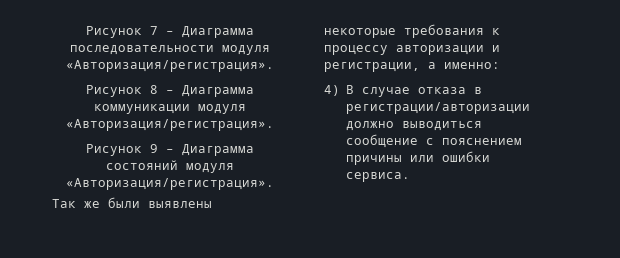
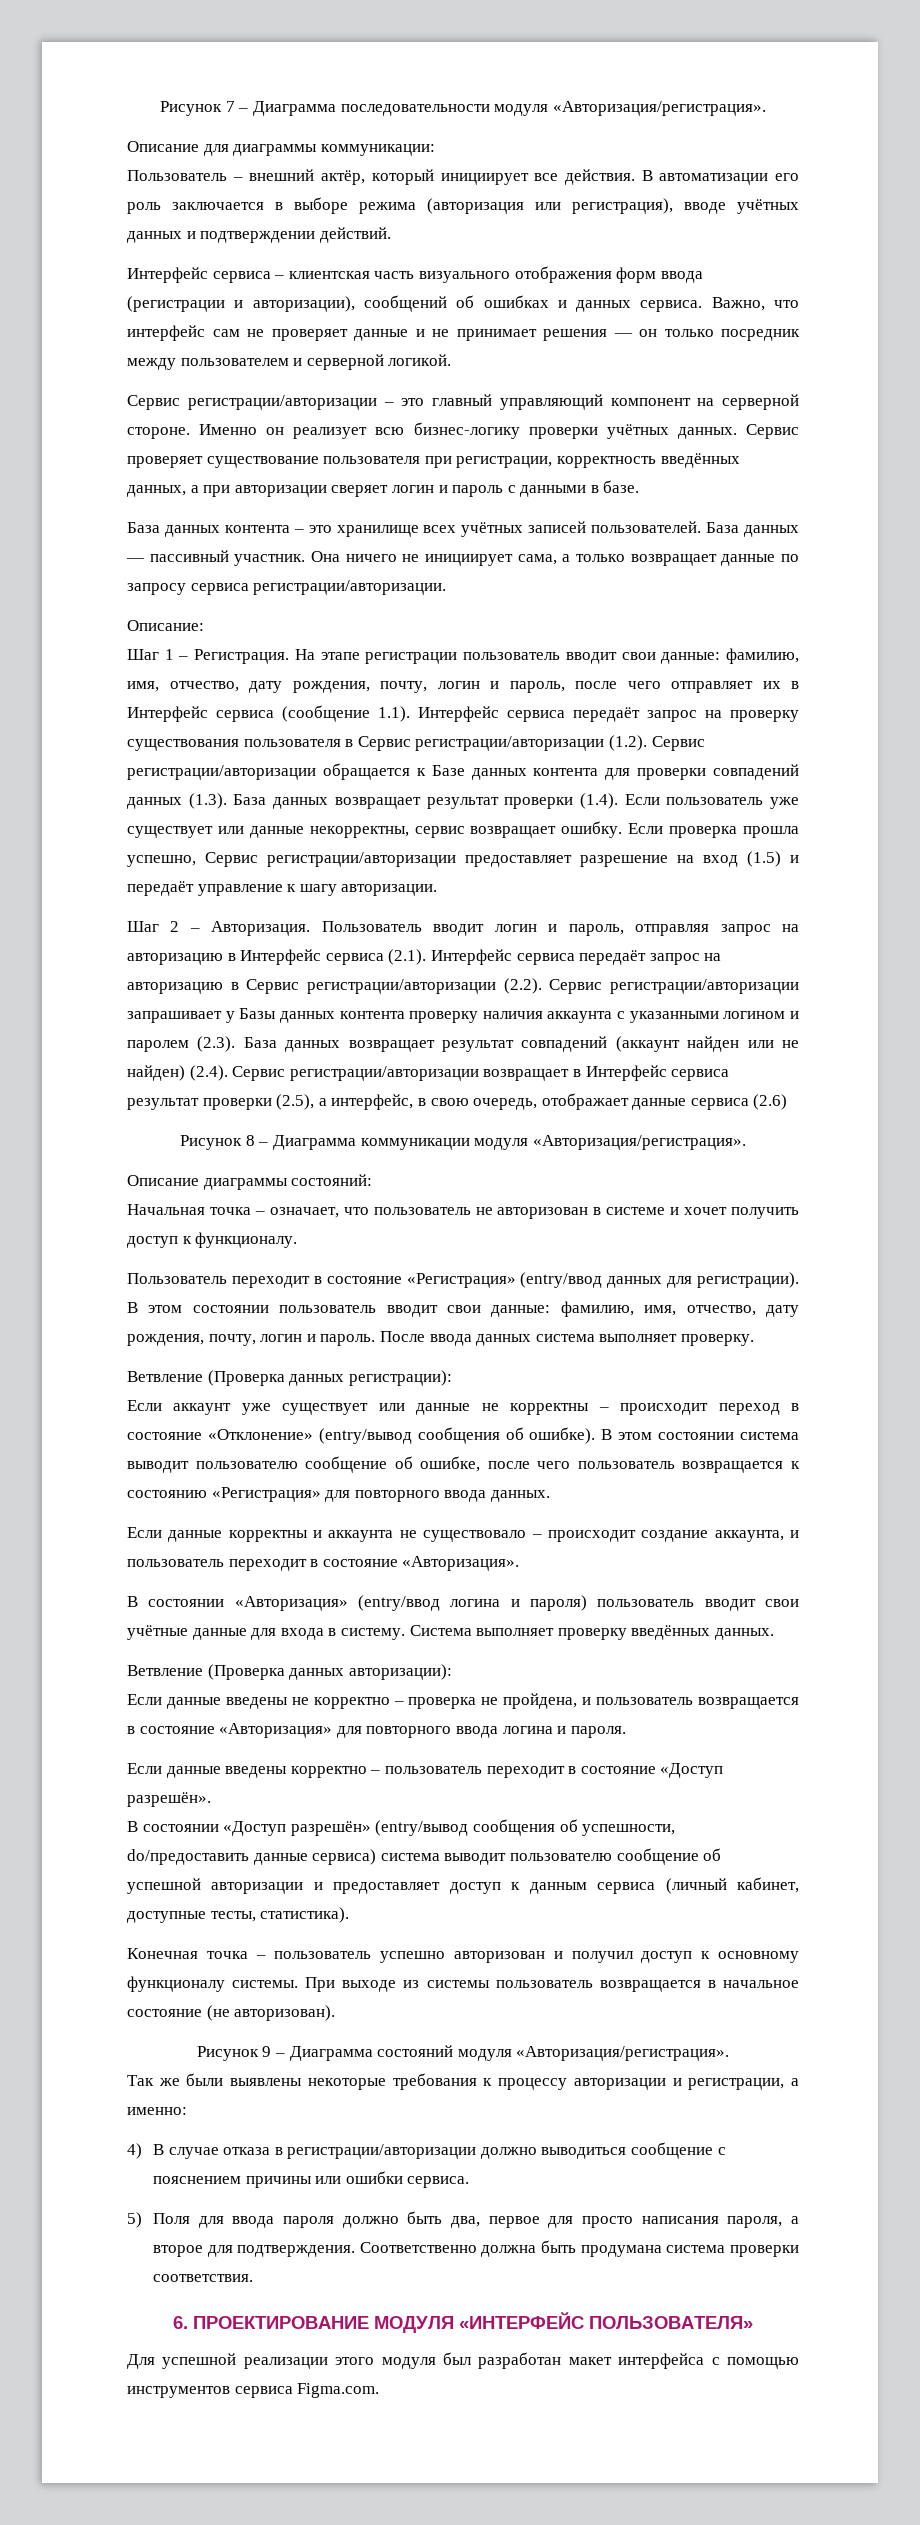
(274, 66) none -> [127,141,435,156] [127,169,799,185] [127,197,799,214] [127,227,391,243] [127,266,703,283] [127,295,799,312] [127,325,800,341] [127,354,452,370] [127,394,799,410] [127,422,799,439] [127,453,740,468] [127,480,640,497] [127,521,799,537] [126,550,799,566] [127,580,447,595] [127,620,204,631] [127,648,800,664] [127,681,799,693] [127,705,799,722] [127,735,705,751] [127,763,799,780] [127,793,799,809] [127,821,799,838] [127,851,799,867] [127,881,438,896] [127,921,799,936] [127,949,722,965] [127,978,799,994] [127,1008,799,1023] [127,1036,799,1052] [127,1065,730,1081] [127,1093,788,1110] // Описание для диаграммы коммуникации: // Пользователь – внешний актёр, который инициирует все действия. В автоматизации его роль заключается в выборе режима (авторизация или регистрация), вводе учётных данных и подтверждении действий. // Интерфейс сервиса – клиентская часть визуального отображения форм ввода (регистрации и авторизации), сообщений об ошибках и данных сервиса. Важно, что интерфейс сам не проверяет данные и не принимает решения — он только посредник между пользователем и серверной логикой. // Сервис регистрации/авторизации – это главный управляющий компонент на серверной стороне. Именно он реализует всю бизнес-логику проверки учётных данных. Сервис проверяет существование пользователя при регистрации, корректность введённых данных, а при авторизации сверяет логин и пароль с данными в базе. // База данных контента – это хранилище всех учётных записей пользователей. База данных — пассивный участник. Она ничего не инициирует сама, а только возвращает данные по запросу сервиса регистрации/авторизации. // Описание: // Шаг 1 – Регистрация. На этапе регистрации пользователь вводит свои данные: фамилию, имя, отчество, дату рождения, почту, логин и пароль, после чего отправляет их в Интерфейс сервиса (сообщение 1.1). Интерфейс сервиса передаёт запрос на проверку существования пользователя в Сервис регистрации/авторизации (1.2). Сервис регистрации/авторизации обращается к Базе данных контента для проверки совпадений данных (1.3). База данных возвращает результат проверки (1.4). Если пользователь уже существует или данные некорректны, сервис возвращает ошибку. Если проверка прошла успешно, Сервис регистрации/авторизации предоставляет разрешение на вход (1.5) и передаёт управление к шагу авторизации. // Шаг 2 – Авторизация. Пользователь вводит логин и пароль, отправляя запрос на авторизацию в Интерфейс сервиса (2.1). Интерфейс сервиса передаёт запрос на авторизацию в Сервис регистрации/авторизации (2.2). Сервис регистрации/авторизации запрашивает у Базы данных контента проверку наличия аккаунта с указанными логином и паролем (2.3). База данных возвращает результат совпадений (аккаунт найден или не найден) (2.4). Сервис регистрации/авторизации возвращает в Интерфейс сервиса результат проверки (2.5), а интерфейс, в свою очередь, отображает данные сервиса (2.6)
(274, 125) none -> [127,1174,373,1190] [127,1204,799,1219] [127,1232,298,1248] [127,1272,799,1288] [127,1301,799,1317] [127,1331,754,1346] [127,1370,452,1386] [127,1400,799,1415] [127,1427,799,1444] [127,1456,800,1473] [127,1487,550,1502] [127,1527,800,1542] [127,1556,520,1571] [127,1595,799,1611] [127,1625,774,1640] [127,1664,452,1680] [127,1693,800,1709] [127,1723,626,1738] [127,1763,724,1778] [127,1792,211,1807] [127,1819,676,1836] [127,1848,722,1865] [127,1877,799,1894] [127,1907,350,1923] [127,1948,799,1963] [127,1976,799,1992] [127,2005,336,2021] // Описание диаграммы состояний: // Начальная точка – означает, что пользователь не авторизован в системе и хочет получить доступ к функционалу. // Пользователь переходит в состояние «Регистрация» (entry/ввод данных для регистрации). В этом состоянии пользователь вводит свои данные: фамилию, имя, отчество, дату рождения, почту, логин и пароль. После ввода данных система выполняет проверку. // Ветвление (Проверка данных регистрации): // Если аккаунт уже существует или данные не корректны – происходит переход в состояние «Отклонение» (entry/вывод сообщения об ошибке). В этом состоянии система выводит пользователю сообщение об ошибке, после чего пользователь возвращается к состоянию «Регистрация» для повторного ввода данных. // Если данные корректны и аккаунта не существовало – происходит создание аккаунта, и пользователь переходит в состояние «Авторизация». // В состоянии «Авторизация» (entry/ввод логина и пароля) пользователь вводит свои учётные данные для входа в систему. Система выполняет проверку введённых данных. // Ветвление (Проверка данных авторизации): // Если данные введены не корректно – проверка не пройдена, и пользователь возвращается в состояние «Авторизация» для повторного ввода логина и пароля. // Если данные введены корректно – пользователь переходит в состояние «Доступ разрешён». // В состоянии «Доступ разрешён» (entry/вывод сообщения об успешности, do/предоставить данные сервиса) система выводит пользователю сообщение об успешной авторизации и предоставляет доступ к данным сервиса (личный кабинет, доступные тесты, статистика). // Конечная точка – пользователь успешно авторизован и получил доступ к основному функционалу системы. При выходе из системы пользователь возвращается в начальное состояние (не авторизован).
(411, 177) none -> [127,2211,799,2228] [152,2240,799,2257] [152,2274,253,2282] [173,2312,753,2333] [127,2352,799,2369] [127,2383,380,2398] // 5) Поля для ввода пароля должно быть два, первое для просто написания пароля, а второе для подтверждения. Соответственно должна быть продумана система проверки соответствия. // 6. ПРОЕКТИРОВАНИЕ МОДУЛЯ «ИНТЕРФЕЙС ПОЛЬЗОВАТЕЛЯ» // Для успешной реализации этого модуля был разработан макет интерфейса с помощью инструментов сервиса Figma.com.

